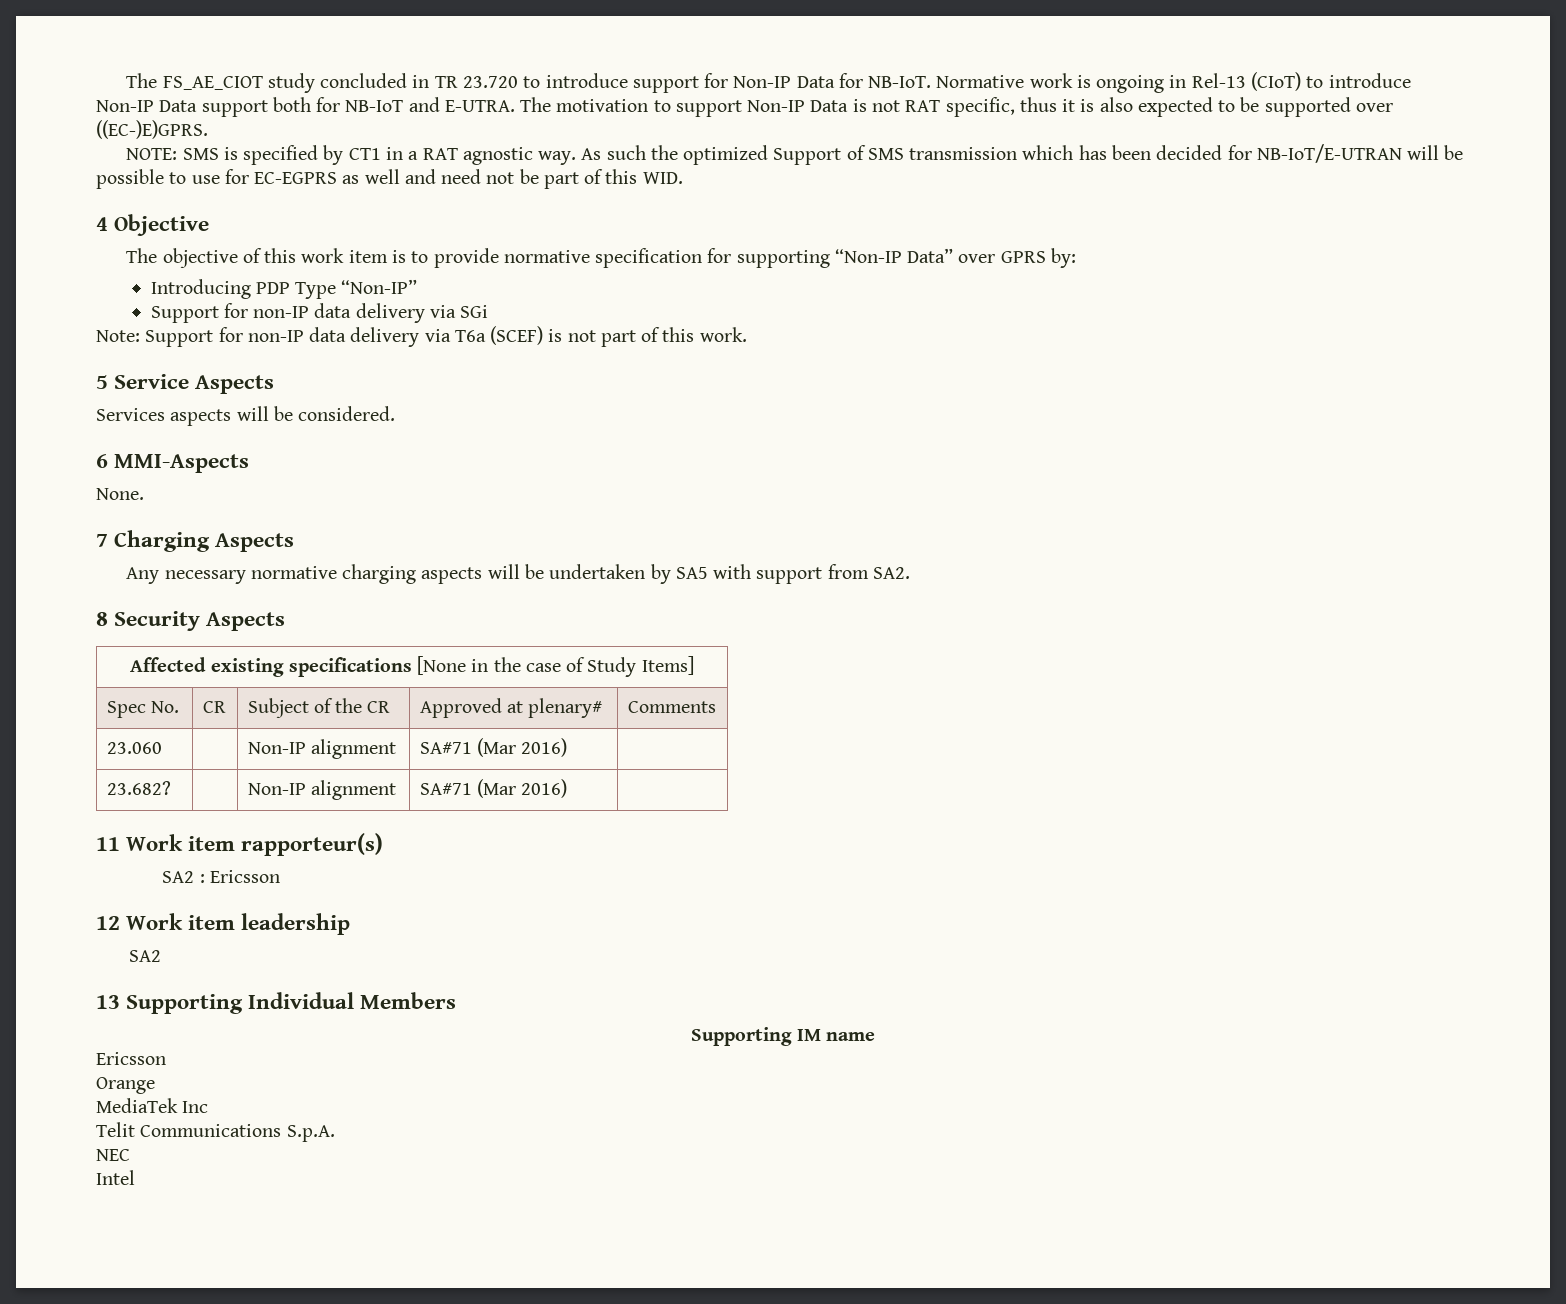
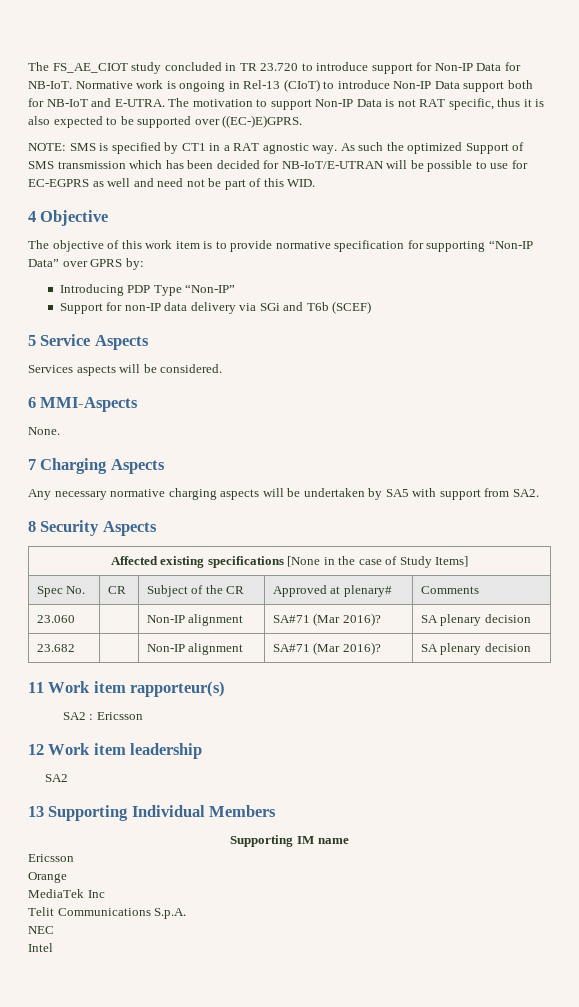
[96,326,747,347] // Note: Support for non-IP data delivery via T6a (SCEF) is not part of this work. -> [283,301,372,314] and T6b (SCEF)
[521,738,568,757] [106,781,171,795] [247,780,396,800] [419,779,568,798] 2016) | // 23.682? | | Non-IP alignment | SA#71 (Mar 2016) | -> [342,613,381,626] [420,614,531,626] [36,644,75,652] [146,643,244,655] [272,642,381,655] [420,643,531,655] 2016)? | SA plenary decision // 23.682 | | Non-IP alignment | SA#71 (Mar 2016)? | SA plenary decision

